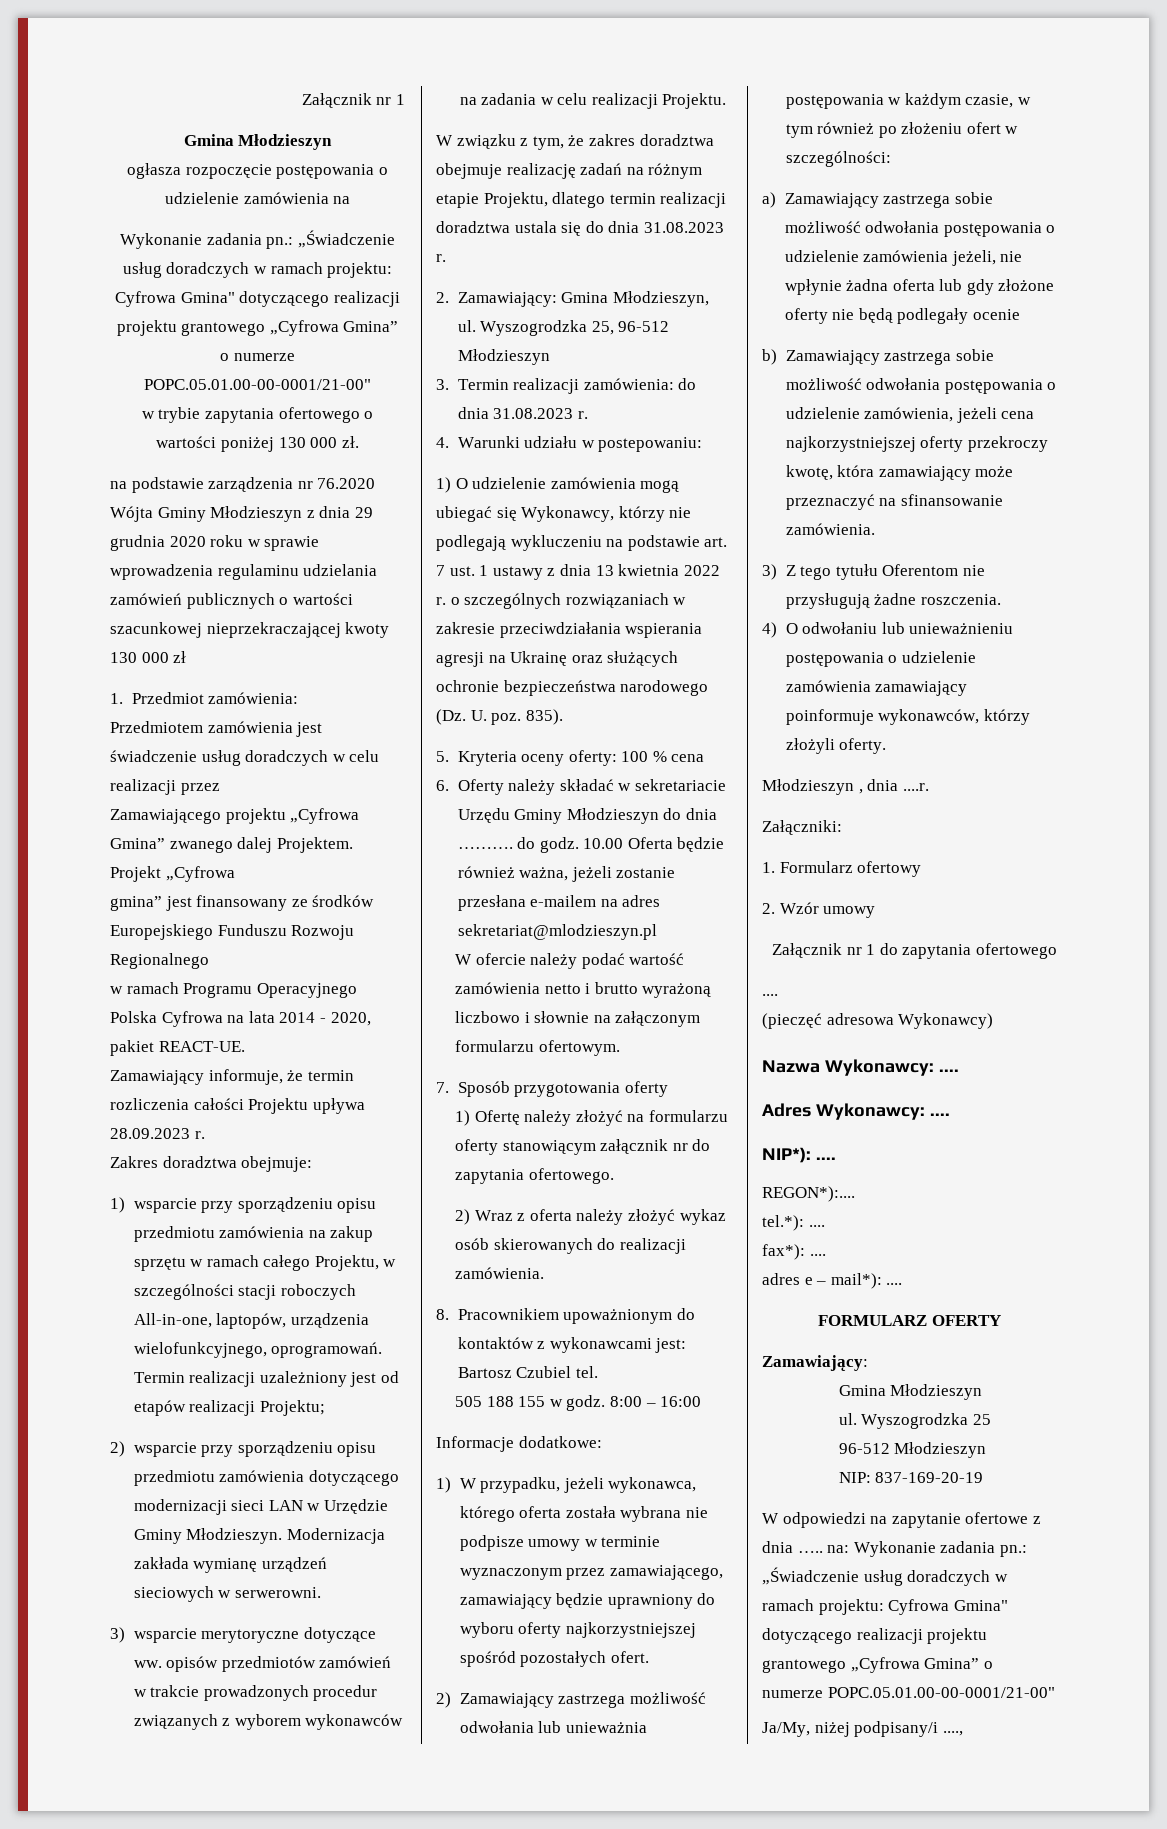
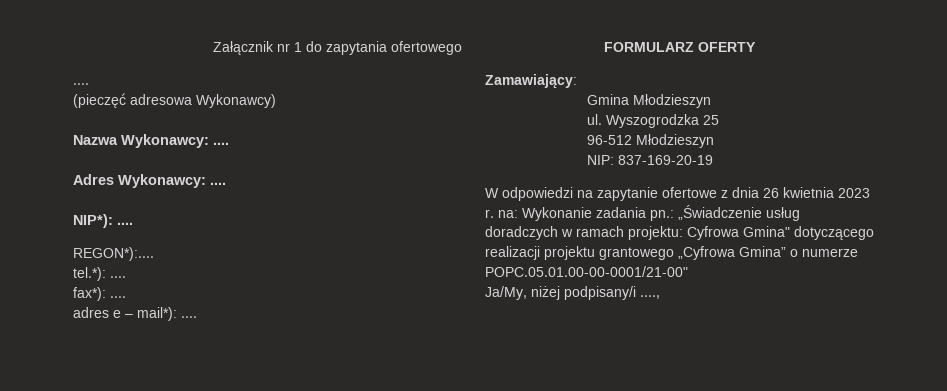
[301,93,405,108] [183,134,333,150] [127,163,388,179] [164,192,351,204] [120,230,395,249] [122,262,393,278] [115,291,400,307] [116,320,399,336] [220,353,295,361] [144,379,371,390] [141,407,374,423] [156,436,359,452] [110,477,376,493] [110,506,373,522] [110,535,320,551] [110,564,378,580] [110,593,353,609] [110,622,390,638] [110,651,187,663] [110,692,299,704] [110,721,323,737] [110,750,380,766] [110,779,220,795] [110,808,360,824] [110,837,353,853] [110,866,235,882] [110,895,375,911] [110,924,355,940] [110,953,209,969] [110,982,357,998] [110,1011,371,1027] [110,1040,245,1056] [110,1069,354,1085] [110,1098,365,1114] [110,1128,205,1139] [110,1156,313,1172] [110,1197,377,1213] [133,1226,374,1242] [133,1255,397,1271] [133,1284,356,1300] [133,1313,369,1329] [133,1342,383,1358] [133,1371,399,1387] [133,1400,325,1416] [110,1441,377,1457] [133,1470,399,1486] [133,1499,388,1515] [133,1528,385,1544] [133,1557,327,1573] [133,1586,321,1602] [110,1627,376,1643] [133,1656,392,1672] [133,1685,378,1701] [133,1714,404,1730] [459,93,727,109] [436,134,714,150] [436,163,703,179] [436,192,727,208] [436,221,724,236] [436,254,446,262] [436,291,709,307] [457,320,670,336] [457,349,550,365] [436,378,697,394] [457,407,588,419] [436,436,703,452] [436,477,680,493] [436,506,692,522] [436,535,728,551] [436,564,720,580] [436,593,687,609] [436,622,703,638] [436,651,679,667] [436,680,709,696] [436,709,563,725] [436,750,705,766] [436,779,726,795] [457,808,717,824] [457,837,725,853] [457,866,676,882] [457,895,661,911] [457,924,657,940] [455,953,685,969] [455,982,712,998] [455,1011,701,1027] [455,1040,620,1056] [436,1081,668,1097] [455,1110,729,1126] [455,1139,711,1155] [455,1168,614,1184] [455,1209,726,1225] [455,1238,686,1254] [455,1267,545,1279] [436,1308,695,1324] [457,1337,687,1353] [457,1366,598,1378] [455,1395,702,1411] [436,1436,602,1452] [436,1477,697,1493] [459,1506,708,1522] [459,1535,661,1551] [459,1565,723,1580] [459,1593,716,1609] [459,1622,696,1638] [459,1651,649,1667] [436,1692,706,1708] [459,1721,647,1733] [785,93,1031,109] [785,122,1019,138] [785,151,891,167] [762,192,993,208] [784,221,1056,237] [784,250,1023,266] [784,279,1055,295] [784,308,1020,324] [762,349,994,365] [785,378,1057,394] [785,407,1035,423] [785,436,1048,452] [785,465,1014,481] [785,494,1003,510] [785,523,875,535] [762,564,985,580] [785,593,1001,609] [762,622,1014,638] [785,651,976,667] [785,680,968,696] [785,709,1030,725] [785,738,887,754] [762,779,929,795] [762,820,842,835] [762,861,922,877] [762,902,876,918] [772,943,876,958] Załącznik nr 1 // Gmina Młodzieszyn // ogłasza rozpoczęcie postępowania o udzielenie zamówienia na // Wykonanie zadania pn.: „Świadczenie usług doradczych w ramach projektu: Cyfrowa Gmina" dotyczącego realizacji projektu grantowego „Cyfrowa Gmina” o numerze POPC.05.01.00-00-0001/21-00" // w trybie zapytania ofertowego o wartości poniżej 130 000 zł. // na podstawie zarządzenia nr 76.2020 Wójta Gminy Młodzieszyn z dnia 29 grudnia 2020 roku w sprawie wprowadzenia regulaminu udzielania zamówień publicznych o wartości szacunkowej nieprzekraczającej kwoty 130 000 zł // 1. Przedmiot zamówienia: // Przedmiotem zamówienia jest świadczenie usług doradczych w celu realizacji przez // Zamawiającego projektu „Cyfrowa Gmina” zwanego dalej Projektem. Projekt „Cyfrowa // gmina” jest finansowany ze środków Europejskiego Funduszu Rozwoju Regionalnego // w ramach Programu Operacyjnego Polska Cyfrowa na lata 2014 - 2020, pakiet REACT-UE. // Zamawiający informuje, że termin rozliczenia całości Projektu upływa 28.09.2023 r. // Zakres doradztwa obejmuje: // 1) wsparcie przy sporządzeniu opisu przedmiotu zamówienia na zakup sprzętu w ramach całego Projektu, w szczególności stacji roboczych All-in-one, laptopów, urządzenia wielofunkcyjnego, oprogramowań. Termin realizacji uzależniony jest od etapów realizacji Projektu; // 2) wsparcie przy sporządzeniu opisu przedmiotu zamówienia dotyczącego modernizacji sieci LAN w Urzędzie Gminy Młodzieszyn. Modernizacja zakłada wymianę urządzeń sieciowych w serwerowni. // 3) wsparcie merytoryczne dotyczące ww. opisów przedmiotów zamówień w trakcie prowadzonych procedur związanych z wyborem wykonawców na zadania w celu realizacji Projektu. // W związku z tym, że zakres doradztwa obejmuje realizację zadań na różnym etapie Projektu, dlatego termin realizacji doradztwa ustala się do dnia 31.08.2023 r. // 2. Zamawiający: Gmina Młodzieszyn, ul. Wyszogrodzka 25, 96-512 Młodzieszyn // 3. Termin realizacji zamówienia: do dnia 31.08.2023 r. // 4. Warunki udziału w postepowaniu: // 1) O udzielenie zamówienia mogą ubiegać się Wykonawcy, którzy nie podlegają wykluczeniu na podstawie art. 7 ust. 1 ustawy z dnia 13 kwietnia 2022 r. o szczególnych rozwiązaniach w zakresie przeciwdziałania wspierania agresji na Ukrainę oraz służących ochronie bezpieczeństwa narodowego (Dz. U. poz. 835). // 5. Kryteria oceny oferty: 100 % cena // 6. Oferty należy składać w sekretariacie Urzędu Gminy Młodzieszyn do dnia ………. do godz. 10.00 Oferta będzie również ważna, jeżeli zostanie przesłana e-mailem na adres sekretariat@mlodzieszyn.pl // W ofercie należy podać wartość zamówienia netto i brutto wyrażoną liczbowo i słownie na załączonym formularzu ofertowym. // 7. Sposób przygotowania oferty // 1) Ofertę należy złożyć na formularzu oferty stanowiącym załącznik nr do zapytania ofertowego. // 2) Wraz z oferta należy złożyć wykaz osób skierowanych do realizacji zamówienia. // 8. Pracownikiem upoważnionym do kontaktów z wykonawcami jest: Bartosz Czubiel tel. // 505 188 155 w godz. 8:00 – 16:00 // Informacje dodatkowe: // 1) W przypadku, jeżeli wykonawca, którego oferta została wybrana nie podpisze umowy w terminie wyznaczonym przez zamawiającego, zamawiający będzie uprawniony do wyboru oferty najkorzystniejszej spośród pozostałych ofert. // 2) Zamawiający zastrzega możliwość odwołania lub unieważnia postępowania w każdym czasie, w tym również po złożeniu ofert w szczególności: // a) Zamawiający zastrzega sobie możliwość odwołania postępowania o udzielenie zamówienia jeżeli, nie wpłynie żadna oferta lub gdy złożone oferty nie będą podlegały ocenie // b) Zamawiający zastrzega sobie możliwość odwołania postępowania o udzielenie zamówienia, jeżeli cena najkorzystniejszej oferty przekroczy kwotę, która zamawiający może przeznaczyć na sfinansowanie zamówienia. // 3) Z tego tytułu Oferentom nie przysługują żadne roszczenia. // 4) O odwołaniu lub unieważnieniu postępowania o udzielenie zamówienia zamawiający poinformuje wykonawców, którzy złożyli oferty. // Młodzieszyn , dnia ....r. // Załączniki: // 1. Formularz ofertowy // 2. Wzór umowy // Załącznik nr 1 -> [213,41,302,55] Załącznik nr 1
[797,1551,823,1553] ….. -> [763,187,870,198] [485,209,494,218] 26 kwietnia 2023 r.

